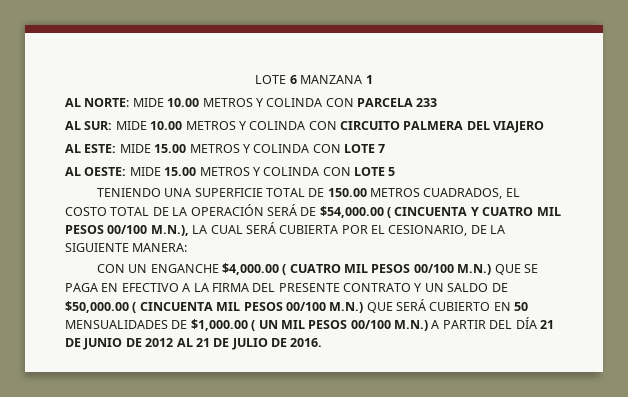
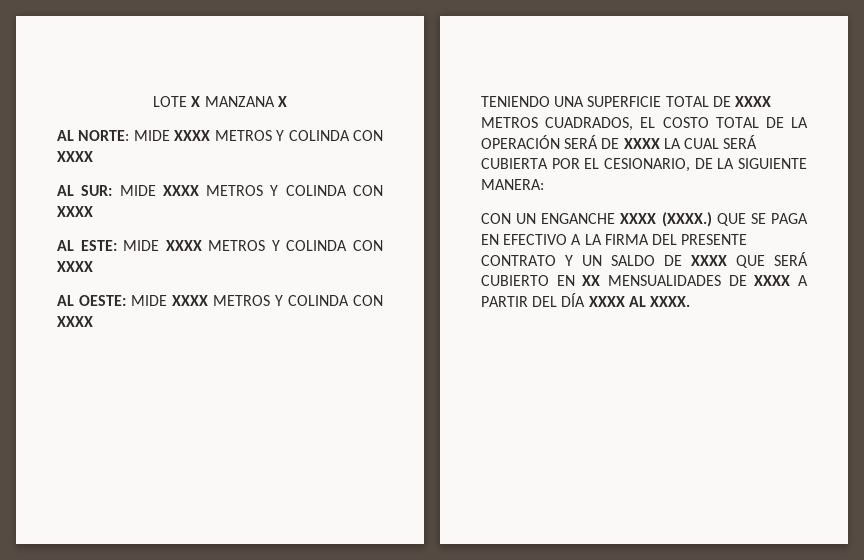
[255,75,373,84] LOTE 6 MANZANA 1 -> [153,96,287,107] LOTE X MANZANA X
[167,98,438,107] 10.00 METROS Y COLINDA CON PARCELA 233 -> [174,130,383,141] [57,151,93,162] XXXX METROS Y COLINDA CON XXXX
[150,121,545,133] 10.00 METROS Y COLINDA CON CIRCUITO PALMERA DEL VIAJERO -> [162,185,383,196] [57,206,93,217] XXXX METROS Y COLINDA CON XXXX
[154,144,386,153] 15.00 METROS Y COLINDA CON LOTE 7 -> [165,240,383,251] [57,261,93,272] XXXX METROS Y COLINDA CON XXXX
[164,167,396,176] 15.00 METROS Y COLINDA CON LOTE 5 -> [172,295,383,306] [57,316,93,327] XXXX METROS Y COLINDA CON XXXX
[327,188,367,197] 150.00 -> [734,96,771,107] XXXX
[319,206,561,218] [65,225,189,236] $54,000.00 ( CINCUENTA Y CUATRO MIL PESOS 00/100 M.N.), -> [623,138,660,149] XXXX
[221,263,492,275] $4,000.00 ( CUATRO MIL PESOS 00/100 M.N.) -> [620,212,712,227] XXXX (XXXX.)
[65,301,364,313] $50,000.00 ( CINCUENTA MIL PESOS 00/100 M.N.) -> [691,255,727,266] XXXX
[514,302,529,311] 50 -> [582,275,601,286] XX
[190,317,554,331] [65,338,323,350] $1,000.00 ( UN MIL PESOS 00/100 M.N.) A PARTIR DEL DÍA 21 DE JUNIO DE 2012 AL 21 DE JULIO DE 2016. -> [754,275,808,286] [481,293,690,307] XXXX A PARTIR DEL DÍA XXXX AL XXXX.

